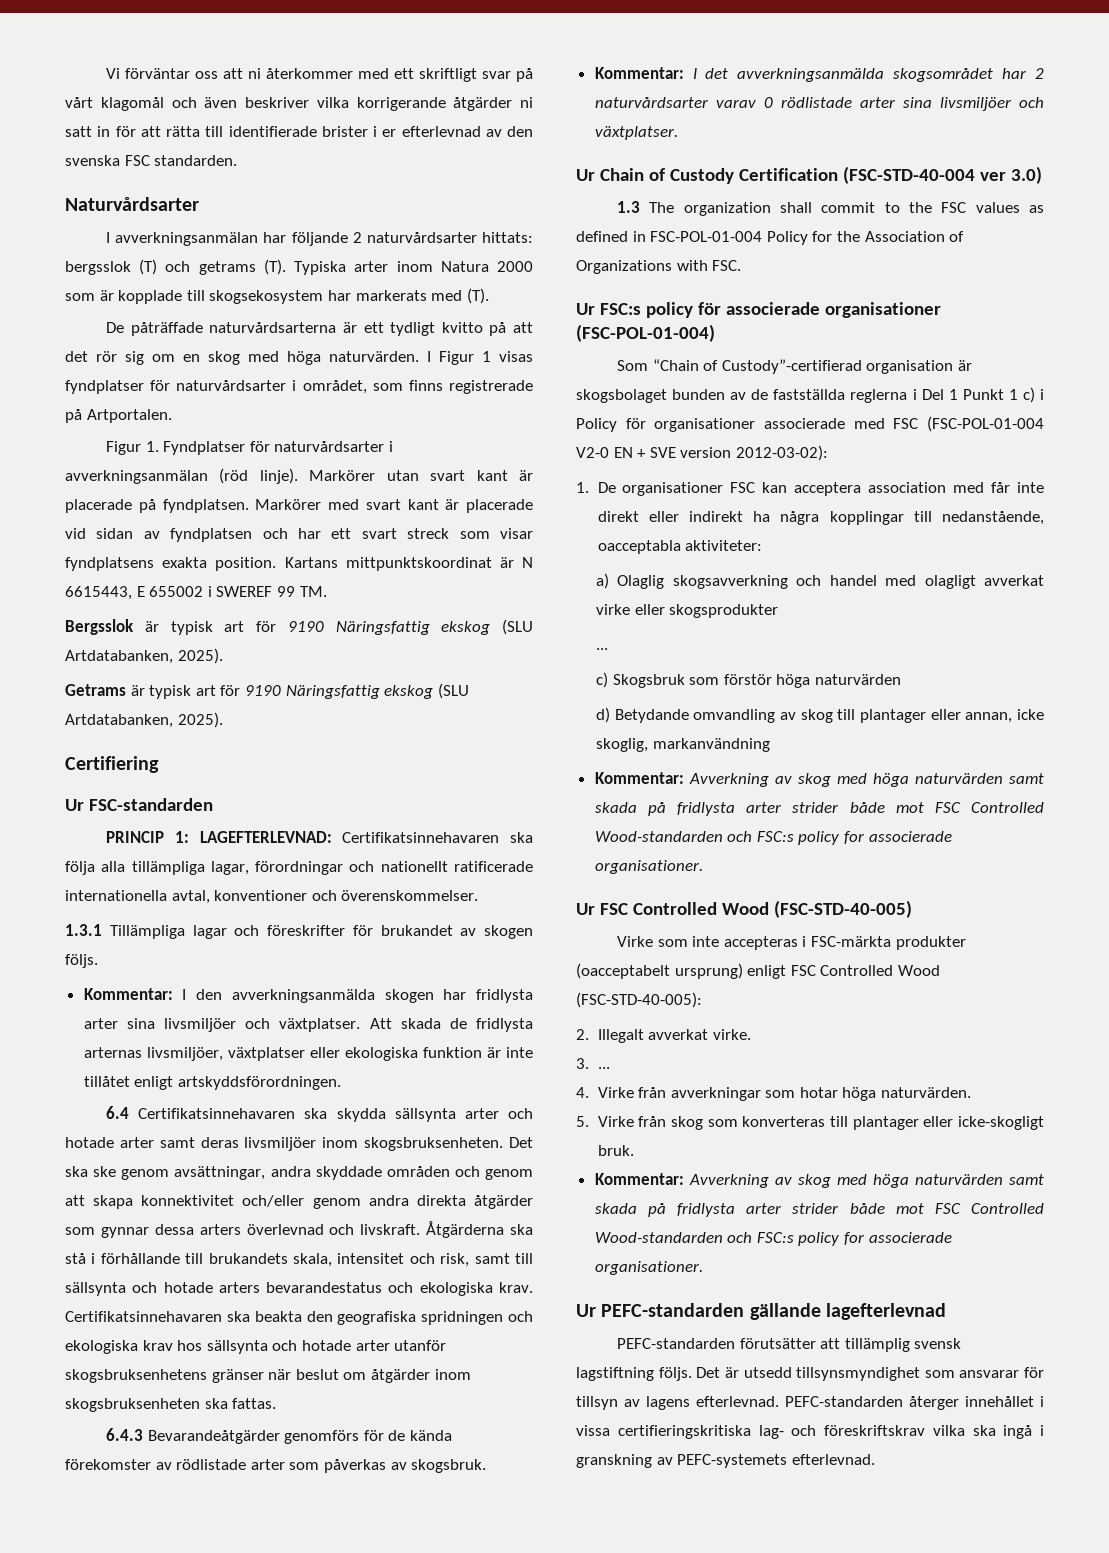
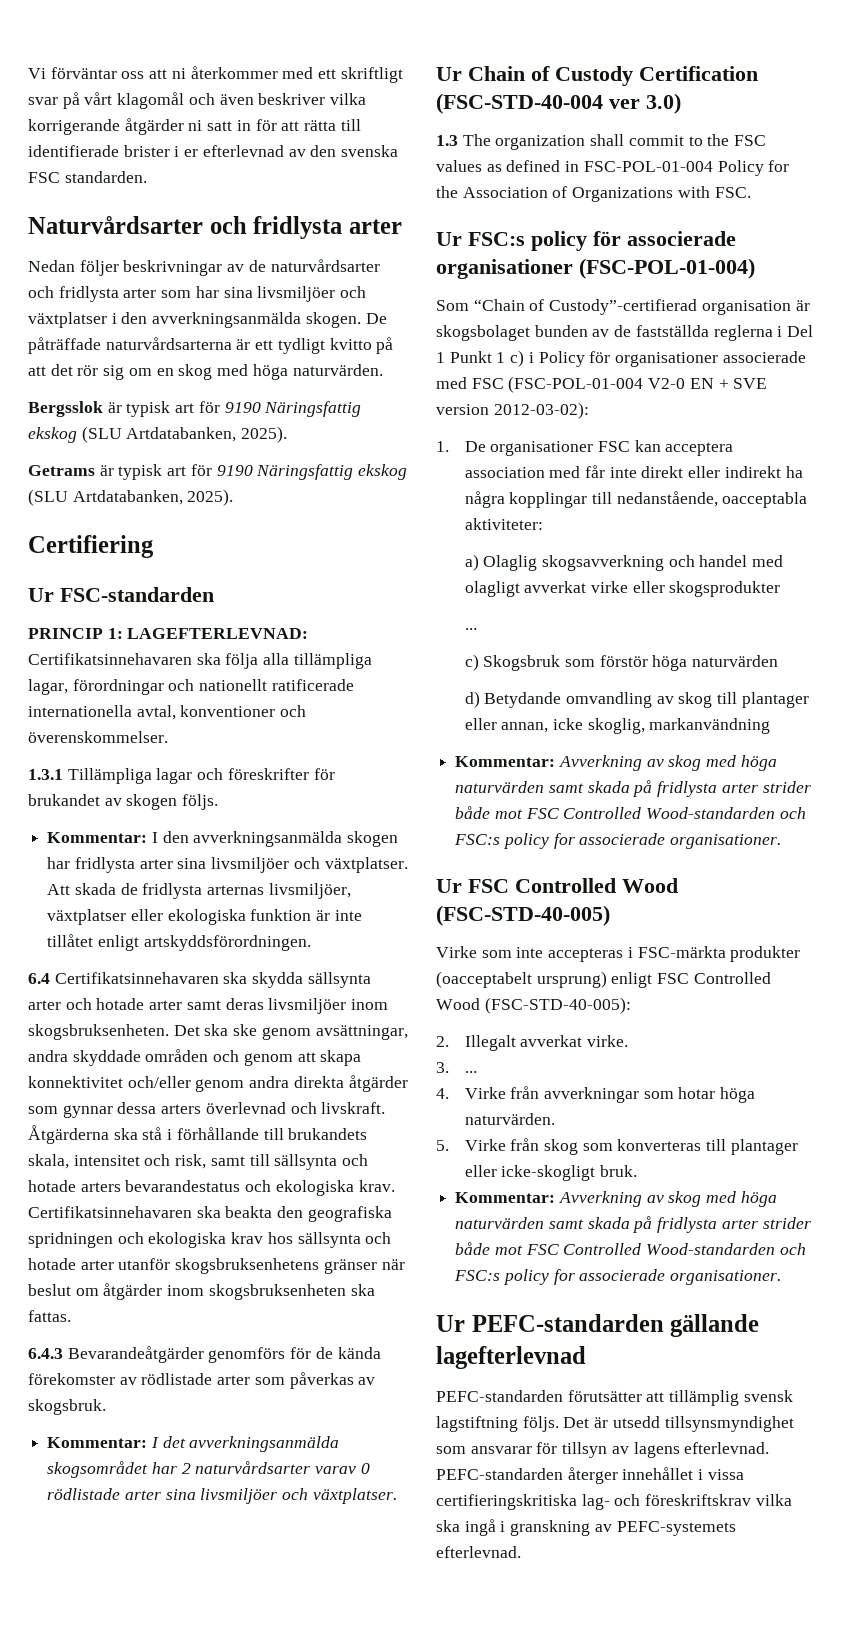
[106,232,533,246] [65,259,533,275] [65,288,489,304] // I avverkningsanmälan har följande 2 naturvårdsarter hittats: bergsslok (T) och getrams (T). Typiska arter inom Natura 2000 som är kopplade till skogsekosystem har markerats med (T). // -> [209,216,402,239] [28,259,380,276] [28,286,367,302] [28,312,361,328] och fridlysta arter // Nedan följer beskrivningar av de naturvårdsarter och fridlysta arter som har sina livsmiljöer och växtplatser i den avverkningsanmälda skogen.
[427,351,533,365] [65,380,533,394] [65,409,172,423] [106,441,394,455] [65,468,533,484] [65,499,533,513] [65,528,533,542] [65,557,533,571] [65,586,327,600] I Figur 1 visas fyndplatser för naturvårdsarter i området, som finns registrerade på Artportalen. // Figur 1. Fyndplatser för naturvårdsarter i avverkningsanmälan (röd linje). Markörer utan svart kant är placerade på fyndplatsen. Markörer med svart kant är placerade vid sidan av fyndplatsen och har ett svart streck som visar fyndplatsens exakta position. Kartans mittpunktskoordinat är N 6615443, E 655002 i SWEREF 99 TM. -> (383, 370) none

